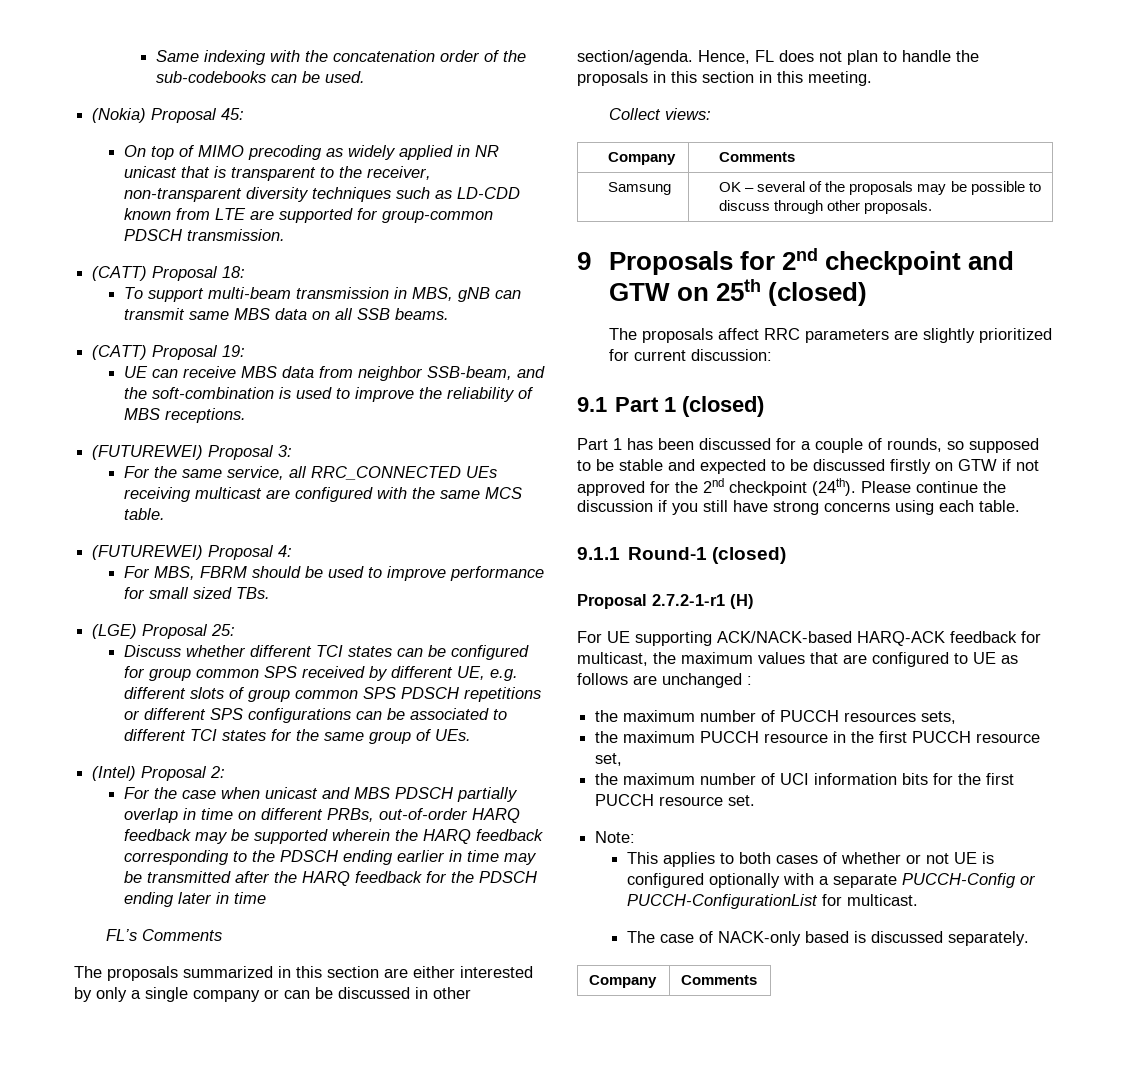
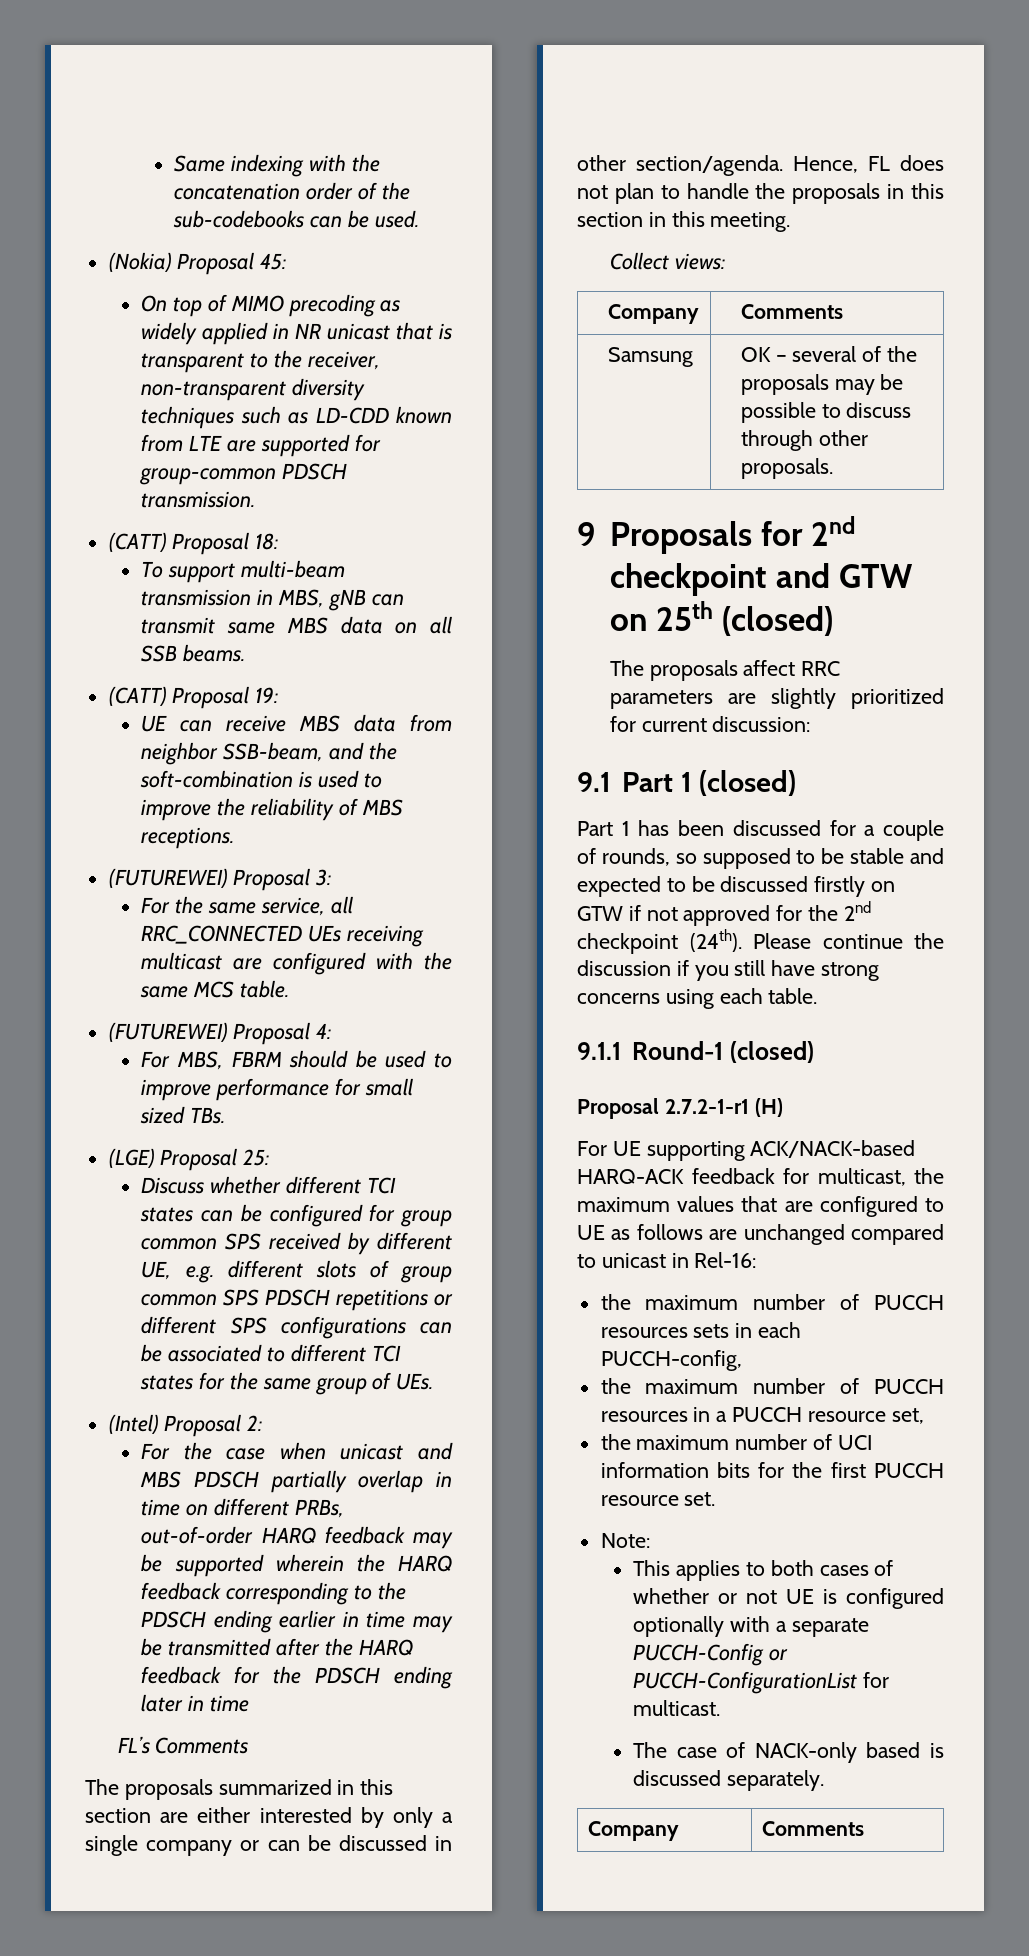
[747,676,752,685] [595,710,957,724] [595,731,908,743] : // the maximum number of PUCCH resources sets, // the maximum PUCCH resource in the first -> [851,1224,944,1245] [577,1252,757,1268] [600,1294,944,1310] [600,1322,802,1338] [600,1350,742,1371] [600,1378,944,1394] [600,1407,728,1422] compared to unicast in Rel-16: // the maximum number of PUCCH resources sets in each PUCCH-config, // the maximum number of PUCCH resources in a

